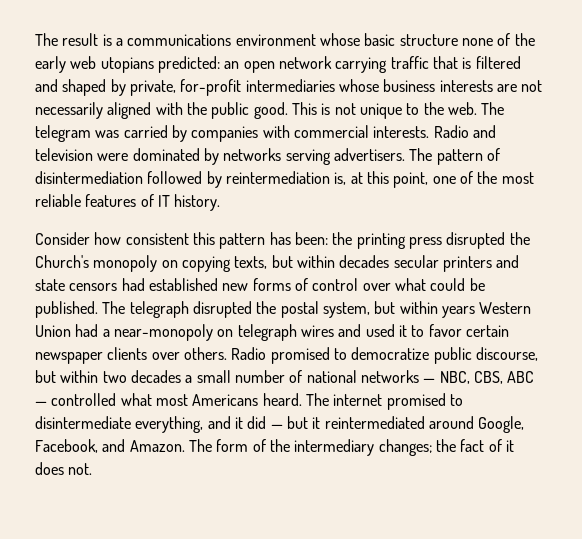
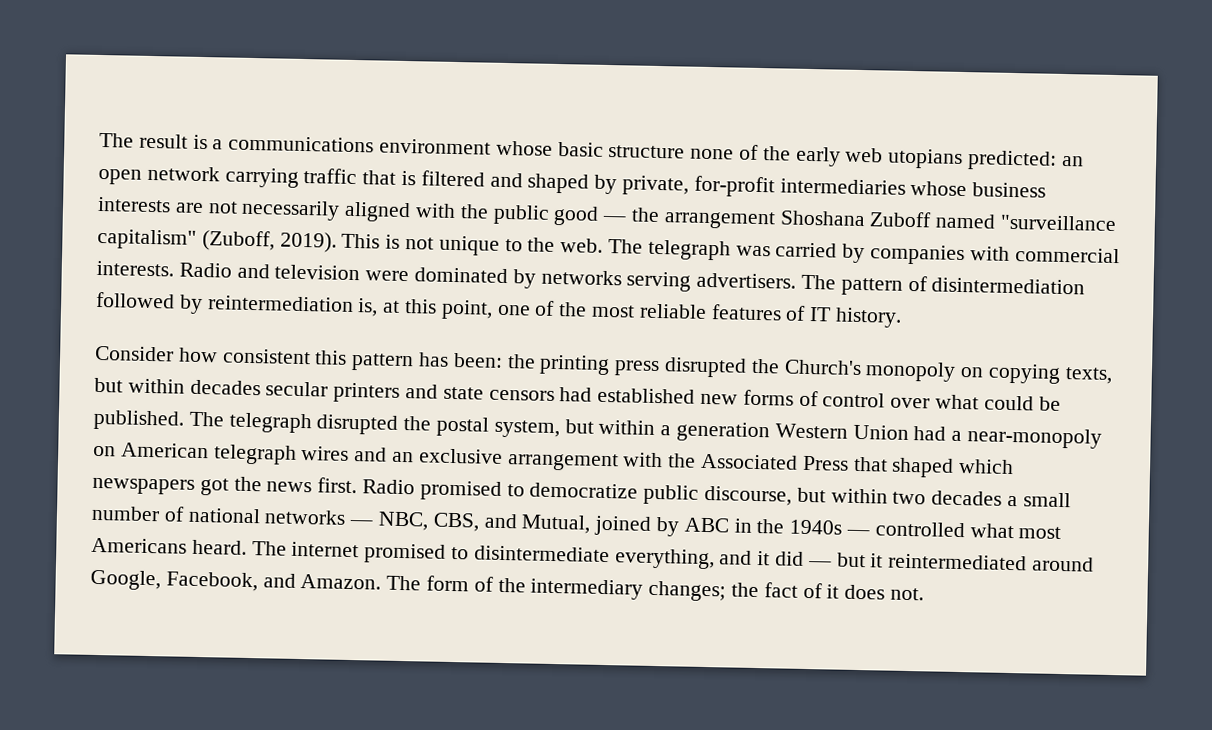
[253,102,288,119] good. -> [553,205,1118,232] [97,228,337,253] good — the arrangement Shoshana Zuboff named "surveillance capitalism" (Zuboff, 2019).
[35,125,91,142] telegram -> [647,239,731,261] telegraph
[441,306,475,318] years -> [660,421,771,443] a generation
(234, 333) none -> [120,442,209,459] American
[365,324,509,337] [35,347,227,364] used it to favor certain newspaper clients over others. -> [392,448,1015,478] [92,476,358,496] an exclusive arrangement with the Associated Press that shaped which newspapers got the news first.
[507,371,535,383] ABC -> [483,513,843,537] and Mutual, joined by ABC in the 1940s

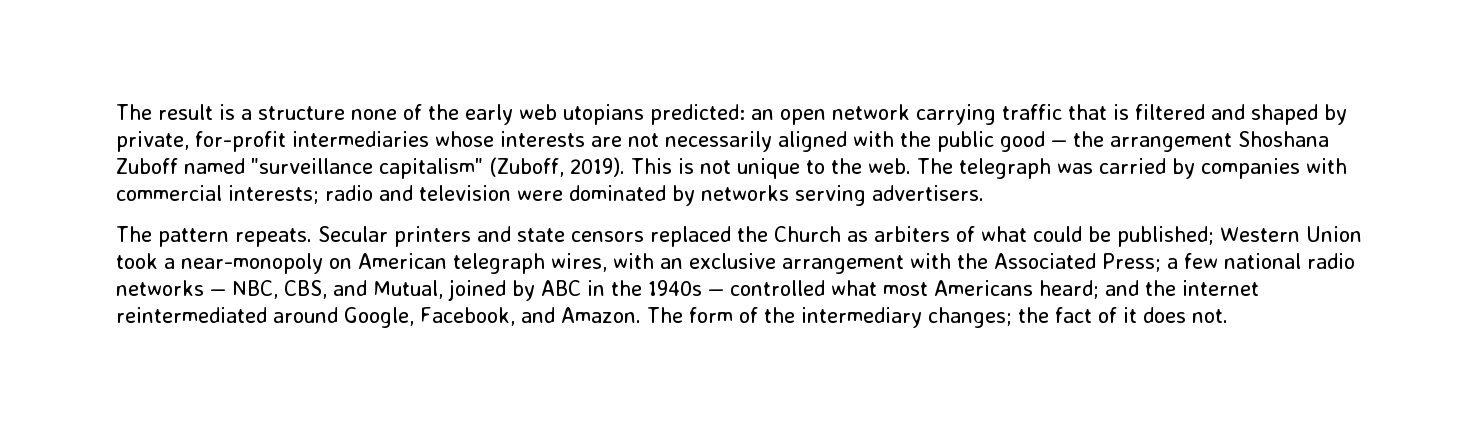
[228,135,604,157] communications environment whose basic -> (252, 114) none
[972,182,1047,198] business -> (494, 139) none
[96,260,232,278] interests. Radio -> [228,185,373,204] interests; radio
(797, 280) none -> (984, 193) //
[907,275,1086,295] [96,291,903,328] [95,345,1113,384] [94,377,1061,411] [93,409,771,443] of disintermediation followed by reintermediation is, at this point, one of the most reliable features of IT history. // Consider how consistent this pattern has been: the printing press disrupted the Church's monopoly on copying texts, but within decades secular printers and state censors had established new forms of control over what could be published. The telegraph disrupted the postal system, but within a generation -> [235,226,1214,247] repeats. Secular printers and state censors replaced the Church as arbiters of what could be published;
[913,426,947,441] had -> [116,253,158,269] took
[301,446,388,462] wires and -> [551,253,654,272] wires, with
[801,455,1015,478] [92,476,1071,508] [91,505,261,524] Press that shaped which newspapers got the news first. Radio promised to democratize public discourse, but within two decades a small number of national -> [1102,253,1355,272] Press; a few national radio
[191,539,884,570] heard. The internet promised to disintermediate everything, and it did — but it -> [1039,280,1259,299] heard; and the internet

